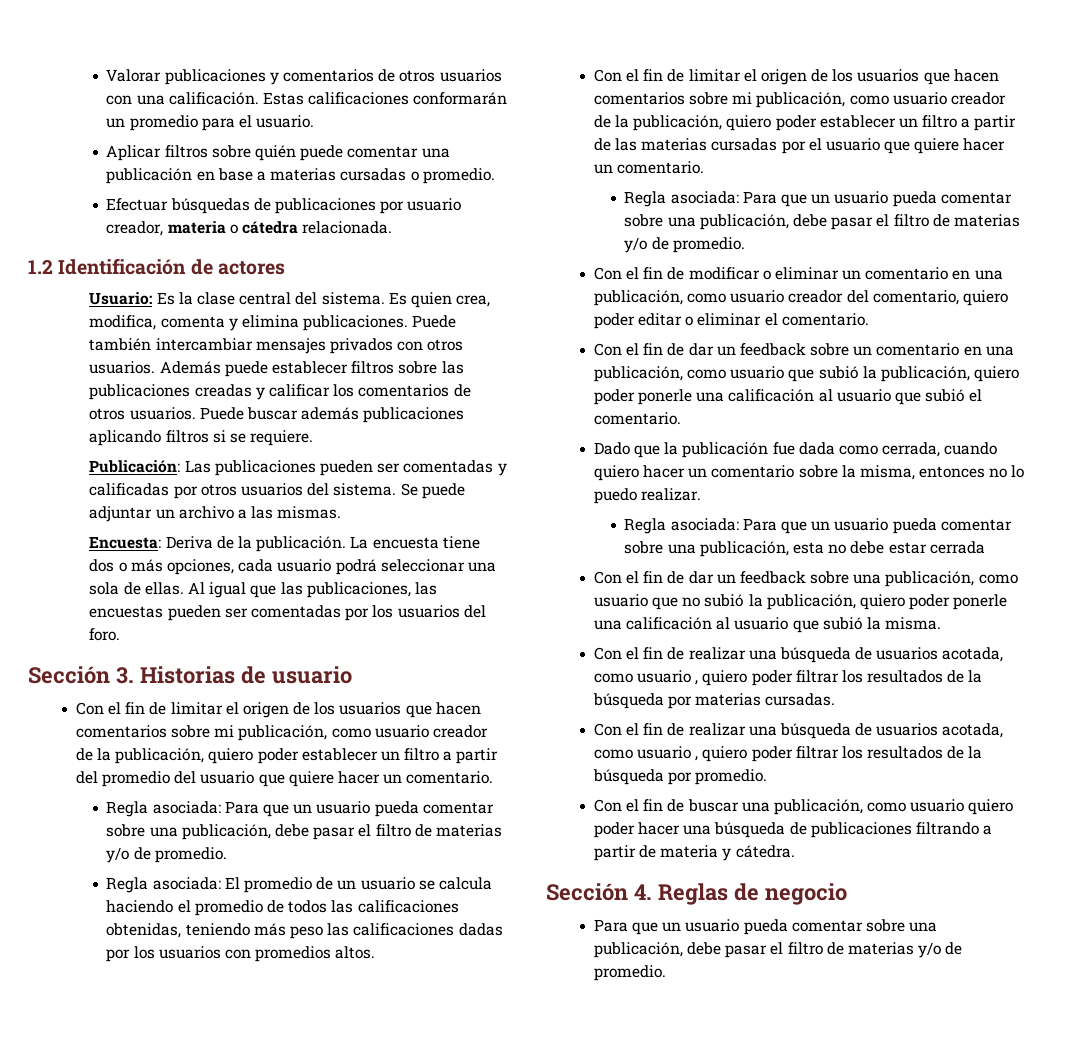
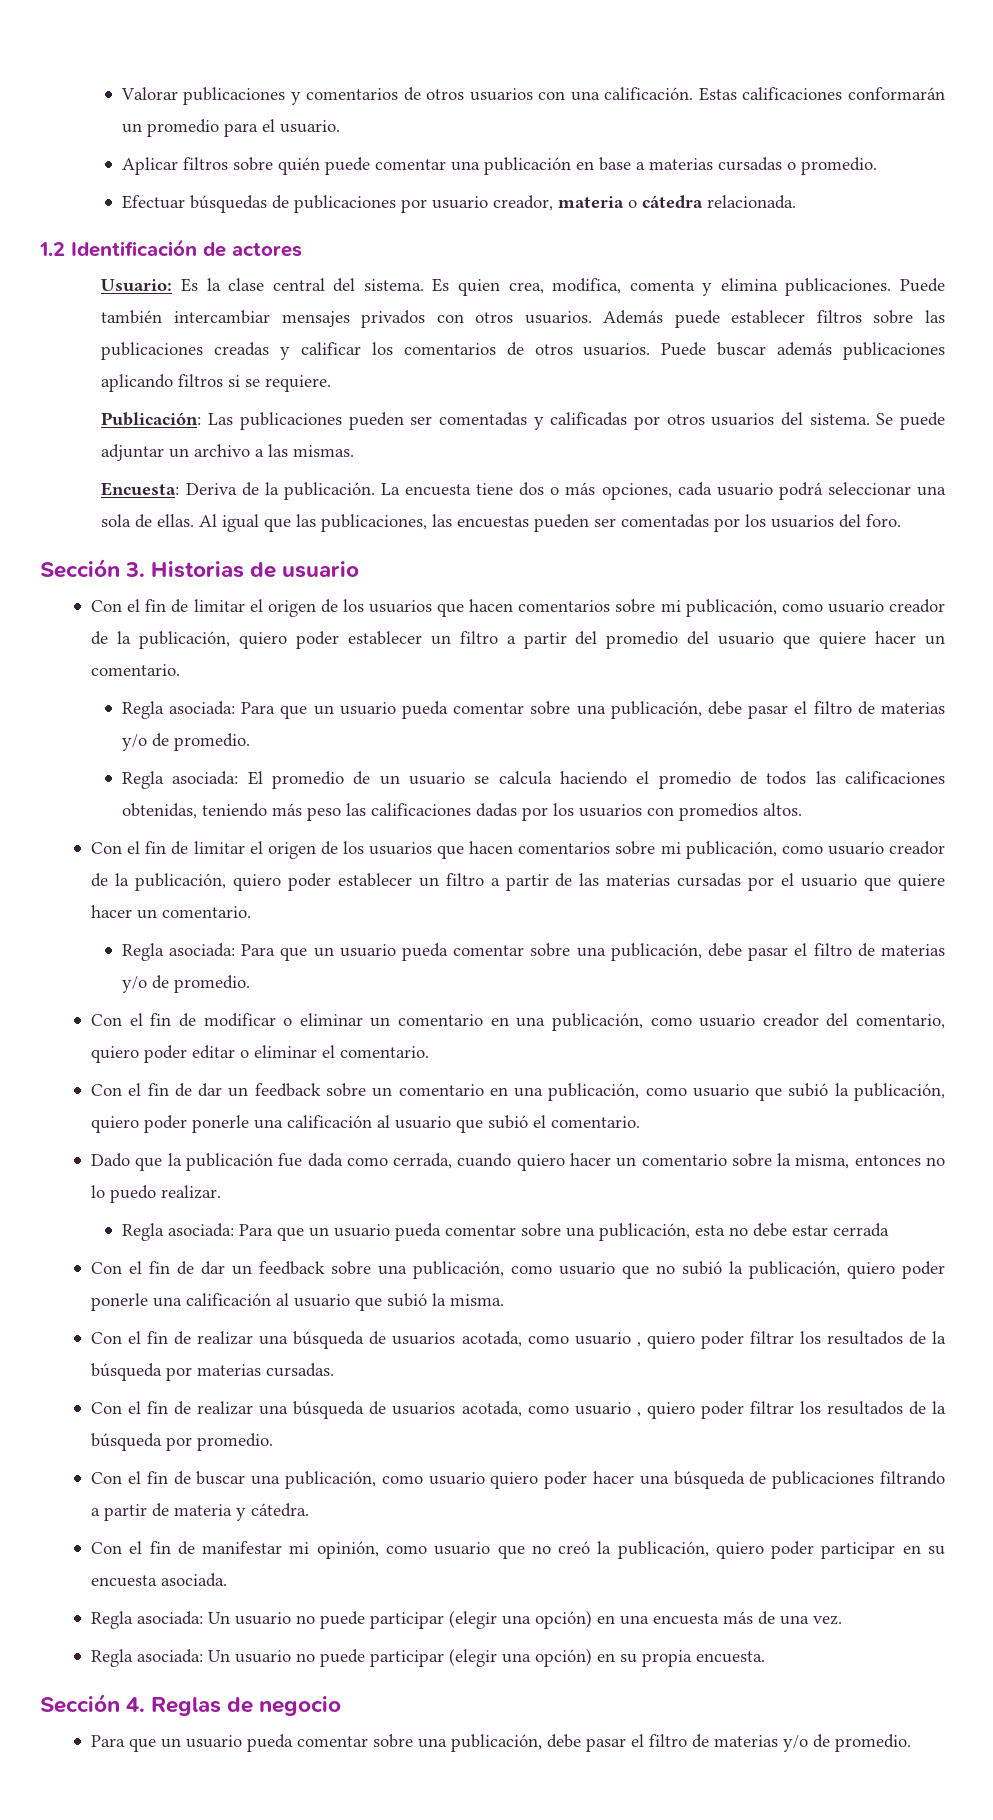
(795, 851) none -> [91,1541,945,1559] [91,1573,228,1587] [91,1610,843,1629] [91,1648,766,1667] // Con el fin de manifestar mi opinión, como usuario que no creó la publicación, quiero poder participar en su encuesta asociada. // Regla asociada: Un usuario no puede participar (elegir una opción) en una encuesta más de una vez. // Regla asociada: Un usuario no puede participar (elegir una opción) en su propia encuesta.

